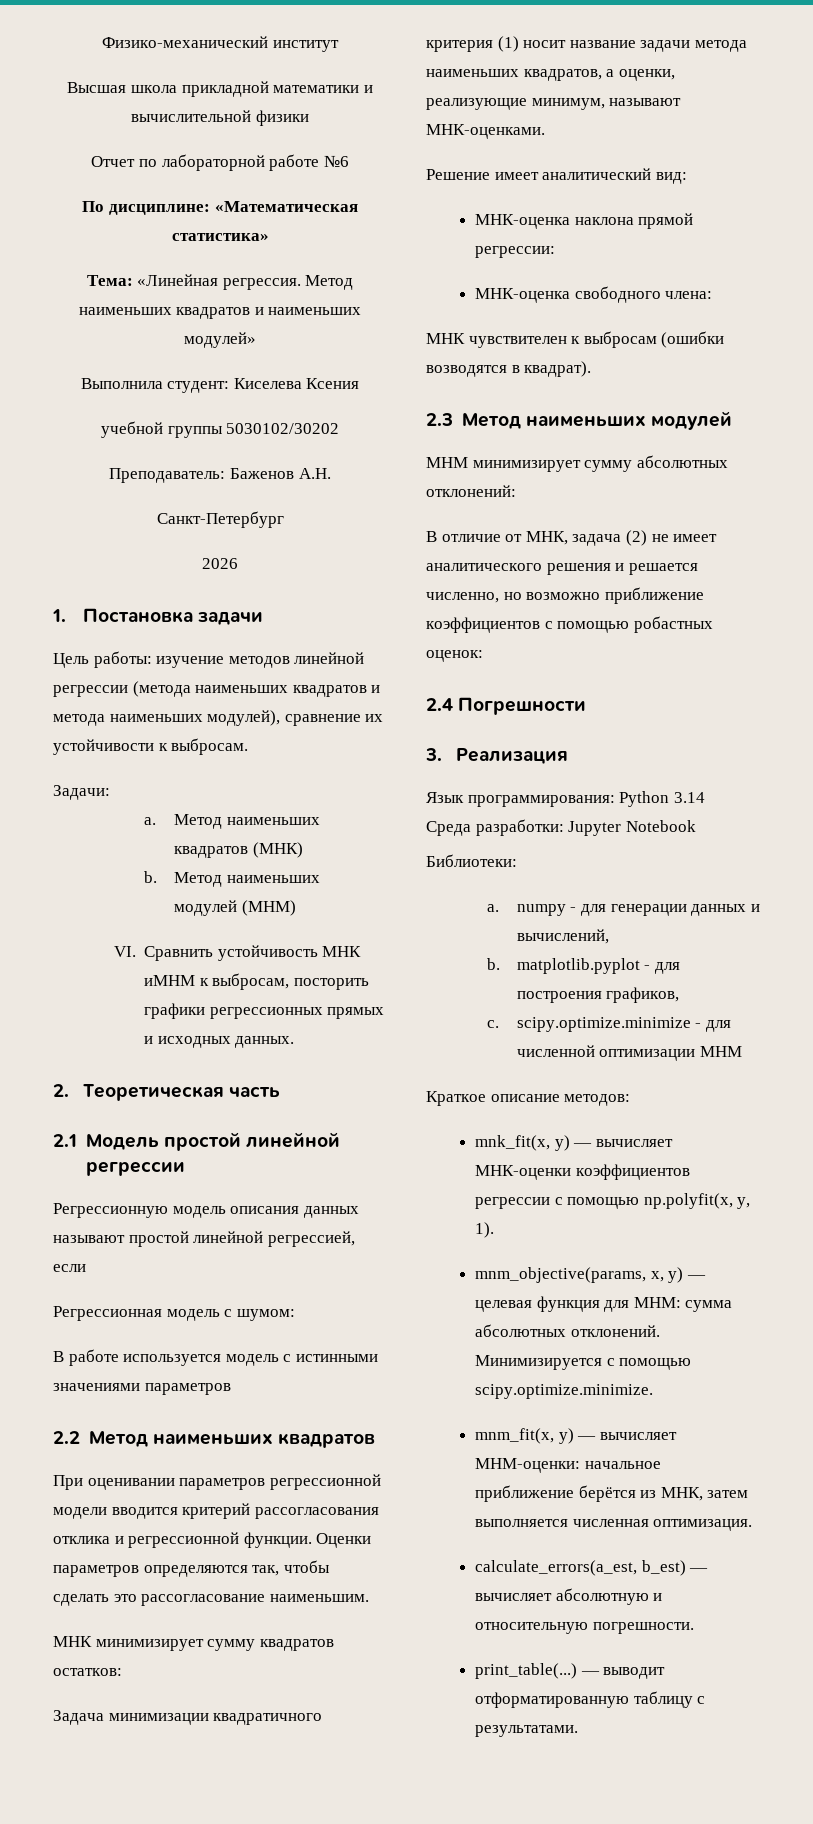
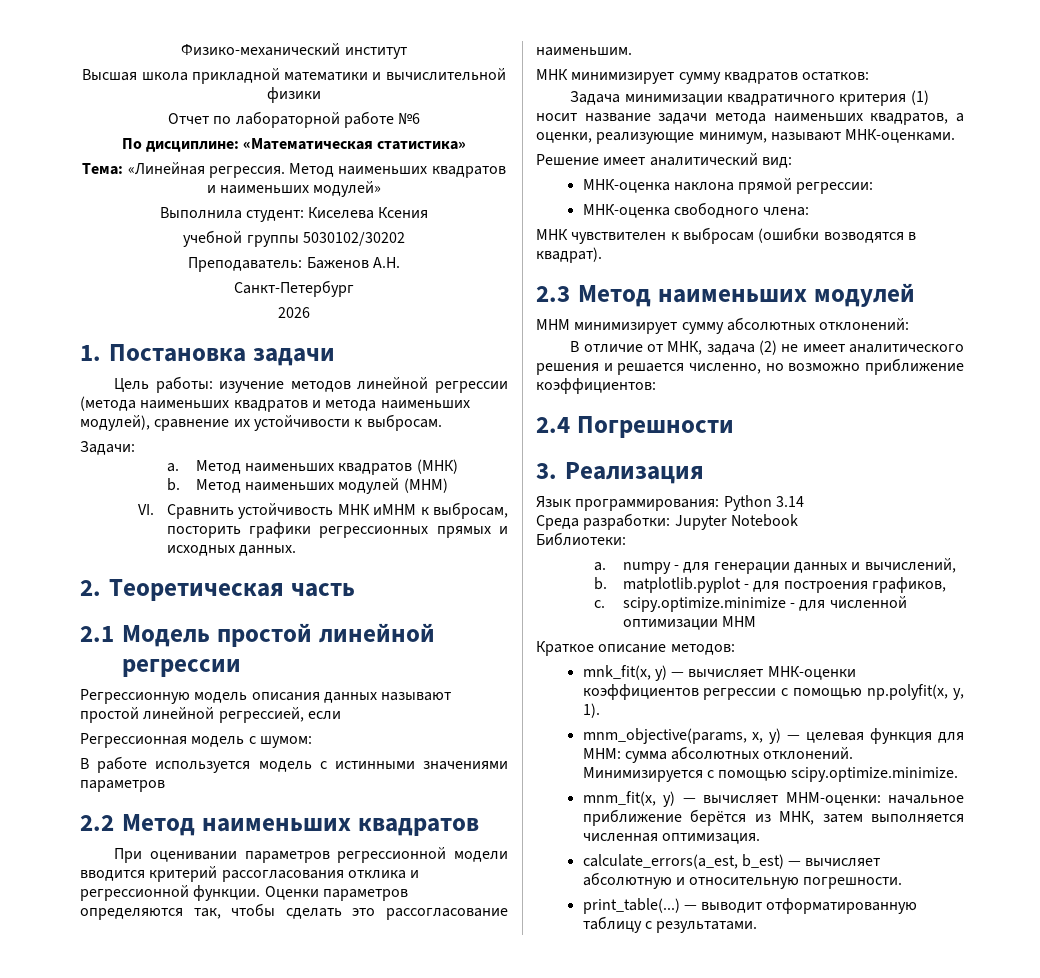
[426,616,713,633] [426,650,483,662] коэффициентов с помощью робастных оценок: -> [536,378,656,394] коэффициентов:

